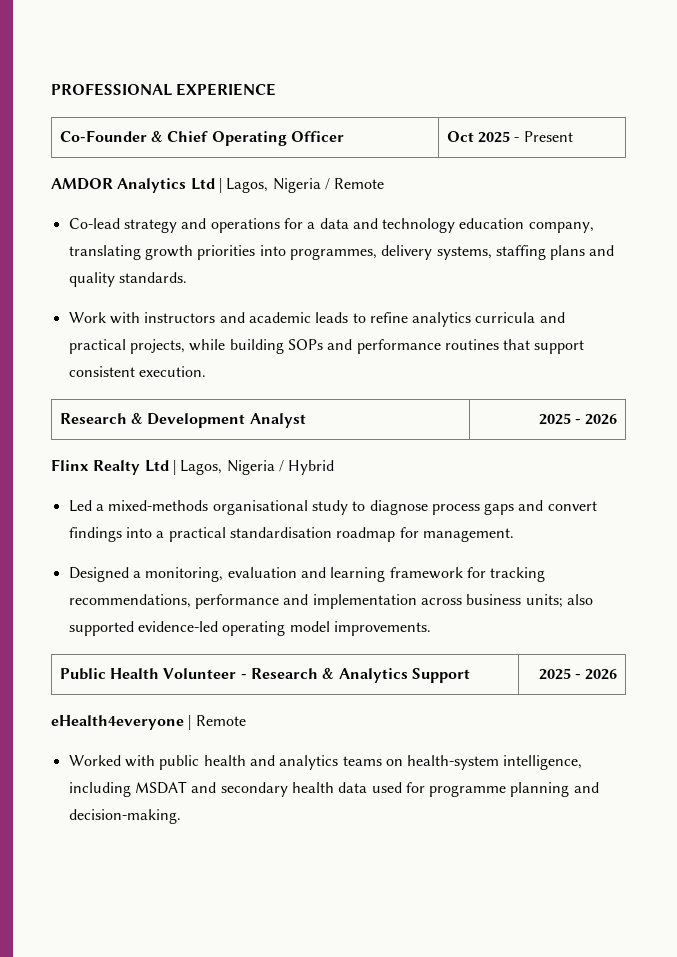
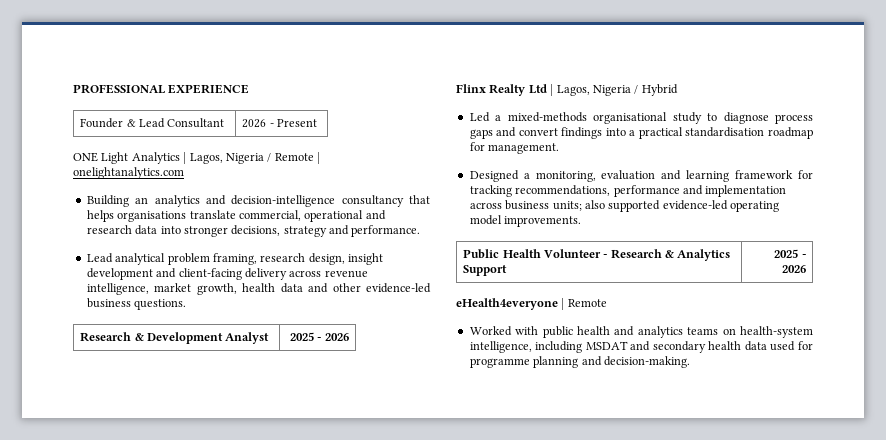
[59,130,344,146] [446,131,511,143] Co-Founder & Chief Operating Officer | Oct 2025 -> [80,118,225,128] [242,119,267,128] Founder & Lead Consultant | 2026
[51,178,215,193] AMDOR Analytics Ltd -> [73,152,180,164] ONE Light Analytics
[68,218,594,233] [68,245,615,260] [68,272,187,287] [68,312,565,327] [68,339,585,354] [68,366,206,377] // Co-lead strategy and operations for a data and technology education company, translating growth priorities into programmes, delivery systems, staffing plans and quality standards. // Work with instructors and academic leads to refine analytics curricula and practical projects, while building SOPs and performance routines that support consistent execution. -> [317,152,320,164] [73,167,184,179] [86,195,430,207] [86,210,386,222] [86,225,421,237] [86,253,383,265] [86,268,368,280] [86,283,431,295] [86,298,187,310] | onelightanalytics.com // Building an analytics and decision-intelligence consultancy that helps organisations translate commercial, operational and research data into stronger decisions, strategy and performance. // Lead analytical problem framing, research design, insight development and client-facing delivery across revenue intelligence, market growth, health data and other evidence-led business questions.

